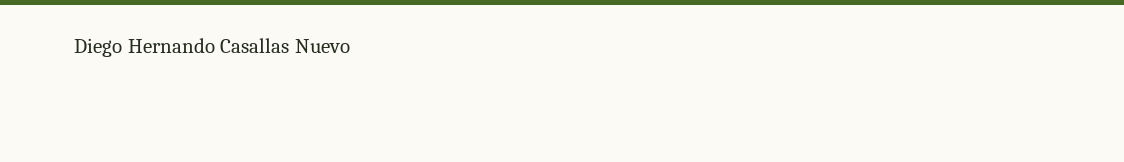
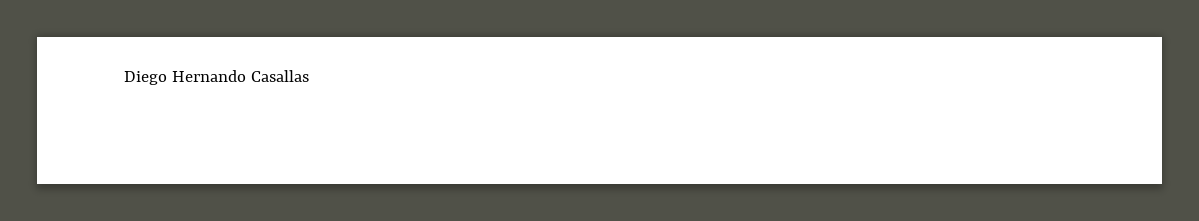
[294,39,350,53] Nuevo -> (309, 76) none

